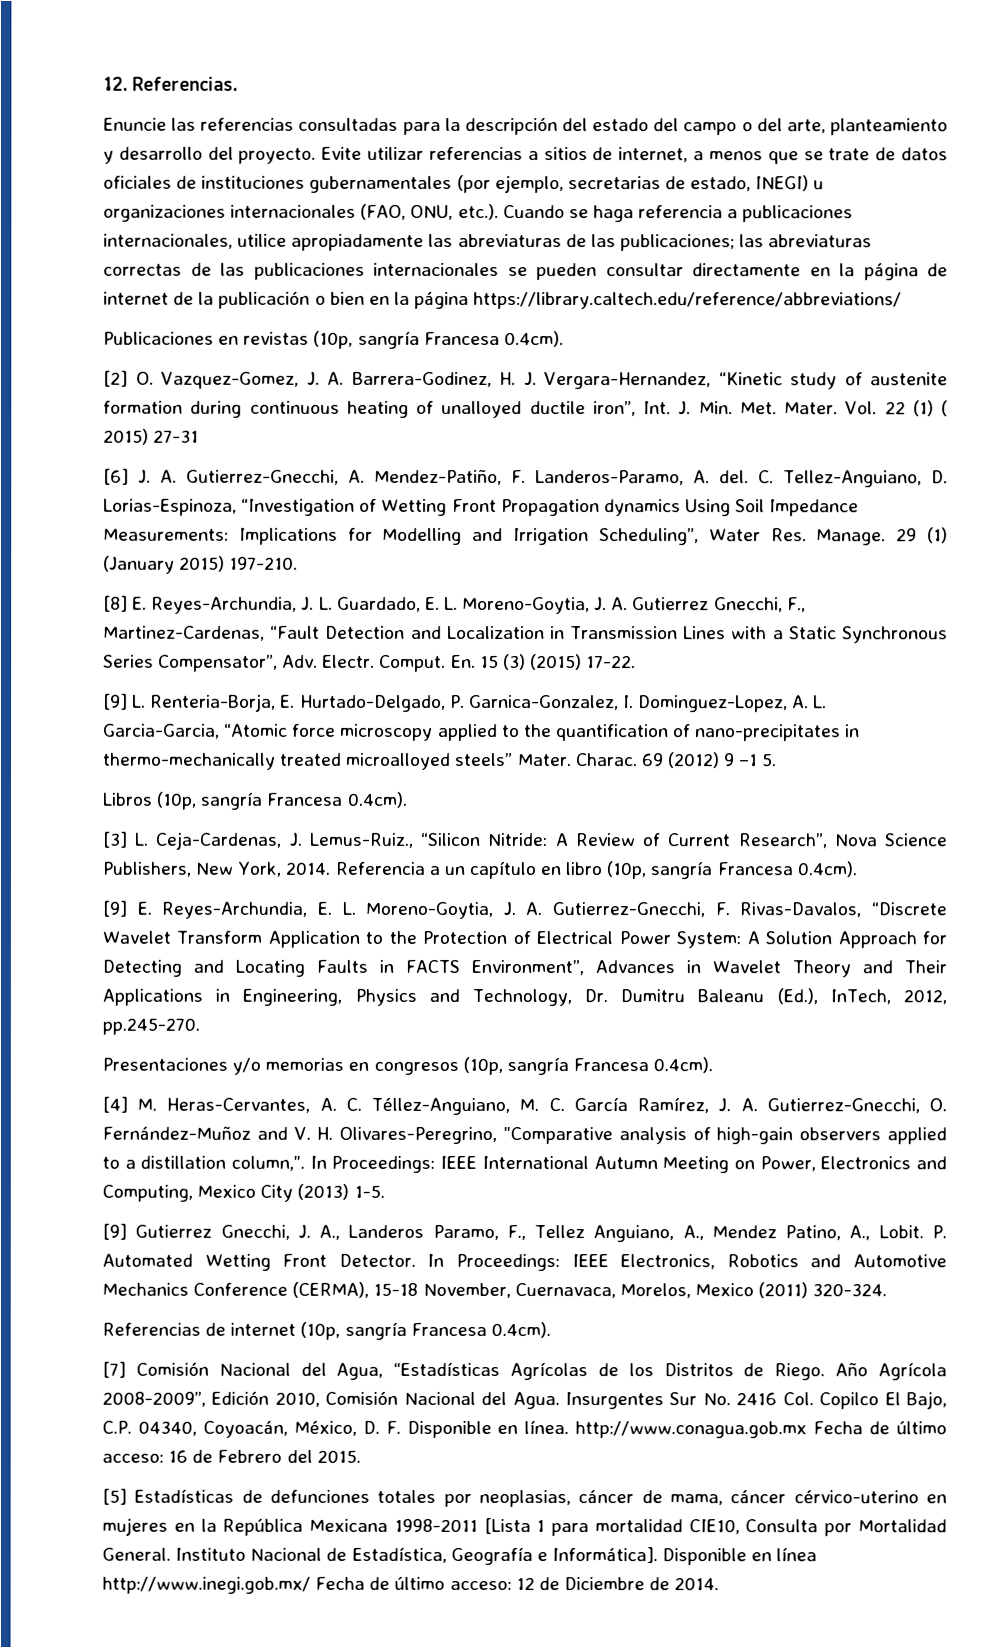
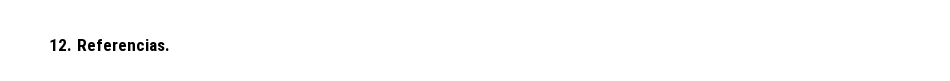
[103,116,948,136] [103,146,949,165] [103,174,825,194] [103,203,854,223] [103,233,873,252] [103,262,948,281] [103,290,903,310] [103,330,564,349] [103,370,948,390] [103,400,948,419] [103,428,200,445] [103,468,948,488] [103,498,860,517] [103,527,948,546] [103,555,299,574] [103,595,806,615] [103,625,948,644] [103,654,637,672] [103,693,828,713] [103,723,861,742] [103,752,778,770] [103,791,408,810] [102,831,948,850] [102,860,857,880] [102,900,948,920] [102,930,947,949] [102,959,947,978] [102,988,947,1007] [102,1017,200,1035] [102,1056,714,1076] [102,1096,948,1116] [102,1125,948,1145] [102,1155,948,1174] [102,1183,385,1202] [102,1223,948,1243] [102,1253,947,1272] [102,1281,888,1299] [102,1321,551,1340] [102,1361,947,1381] [102,1390,948,1410] [102,1420,947,1439] [102,1449,361,1463] [102,1488,948,1508] [102,1517,948,1537] [102,1546,818,1566] [102,1576,720,1594] // Enuncie las referencias consultadas para la descripción del estado del campo o del arte, planteamiento y desarrollo del proyecto. Evite utilizar referencias a sitios de internet, a menos que se trate de datos oficiales de instituciones gubernamentales (por ejemplo, secretarias de estado, INEGI) u organizaciones internacionales (FAO, ONU, etc.). Cuando se haga referencia a publicaciones internacionales, utilice apropiadamente las abreviaturas de las publicaciones; las abreviaturas correctas de las publicaciones internacionales se pueden consultar directamente en la página de internet de la publicación o bien en la página https://library.caltech.edu/reference/abbreviations/ // Publicaciones en revistas (10p, sangría Francesa 0.4cm). // [2] O. Vazquez-Gomez, J. A. Barrera-Godinez, H. J. Vergara-Hernandez, “Kinetic study of austenite formation during continuous heating of unalloyed ductile iron”, Int. J. Min. Met. Mater. Vol. 22 (1) ( 2015) 27-31 // [6] J. A. Gutierrez-Gnecchi, A. Mendez-Patiño, F. Landeros-Paramo, A. del. C. Tellez-Anguiano, D. Lorias-Espinoza, “Investigation of Wetting Front Propagation dynamics Using Soil Impedance Measurements: Implications for Modelling and Irrigation Scheduling”, Water Res. Manage. 29 (1) (January 2015) 197-210. // [8] E. Reyes-Archundia, J. L. Guardado, E. L. Moreno-Goytia, J. A. Gutierrez Gnecchi, F., Martinez-Cardenas, “Fault Detection and Localization in Transmission Lines with a Static Synchronous Series Compensator”, Adv. Electr. Comput. En. 15 (3) (2015) 17-22. // [9] L. Renteria-Borja, E. Hurtado-Delgado, P. Garnica-Gonzalez, I. Dominguez-Lopez, A. L. Garcia-Garcia, “Atomic force microscopy applied to the quantification of nano-precipitates in thermo-mechanically treated microalloyed steels” Mater. Charac. 69 (2012) 9 –1 5. // Libros (10p, sangría Francesa 0.4cm). // [3] L. Ceja-Cardenas, J. Lemus-Ruiz., “Silicon Nitride: A Review of Current Research”, Nova Science Publishers, New York, 2014. Referencia a un capítulo en libro (10p, sangría Francesa 0.4cm). // [9] E. Reyes-Archundia, E. L. Moreno-Goytia, J. A. Gutierrez-Gnecchi, F. Rivas-Davalos, “Discrete Wavelet Transform Application to the Protection of Electrical Power System: A Solution Approach for Detecting and Locating Faults in FACTS Environment”, Advances in Wavelet Theory and Their Applications in Engineering, Physics and Technology, Dr. Dumitru Baleanu (Ed.), InTech, 2012, pp.245-270. // Presentaciones y/o memorias en congresos (10p, sangría Francesa 0.4cm). // [4] M. Heras-Cervantes, A. C. Téllez-Anguiano, M. C. García Ramírez, J. A. Gutierrez-Gnecchi, O. Fernández-Muñoz and V. H. Olivares-Peregrino, "Comparative analysis of high-gain observers applied to a distillation column,". In Proceedings: IEEE International Autumn Meeting on Power, Electronics and Computing, Mexico City (2013) 1-5. // [9] Gutierrez Gnecchi, J. A., Landeros Paramo, F., Tellez Anguiano, A., Mendez Patino, A., Lobit. P. Automated Wetting Front Detector. In Proceedings: IEEE Electronics, Robotics and Automotive Mechanics Conference (CERMA), 15-18 November, Cuernavaca, Morelos, Mexico (2011) 320-324. // Referencias de internet (10p, sangría Francesa 0.4cm). // [7] Comisión Nacional del Agua, “Estadísticas Agrícolas de los Distritos de Riego. Año Agrícola 2008-2009”, Edición 2010, Comisión Nacional del Agua. Insurgentes Sur No. 2416 Col. Copilco El Bajo, C.P. 04340, Coyoacán, México, D. F. Disponible en línea. http://www.conagua.gob.mx Fecha de último acceso: 16 de Febrero del 2015. // [5] Estadísticas de defunciones totales por neoplasias, cáncer de mama, cáncer cérvico-uterino en mujeres en la República Mexicana 1998-2011 [Lista 1 para mortalidad CIE10, Consulta por Mortalidad General. Instituto Nacional de Estadística, Geografía e Informática]. Disponible en línea http://www.inegi.gob.mx/ Fecha de último acceso: 12 de Diciembre de 2014. -> (170, 45) none

